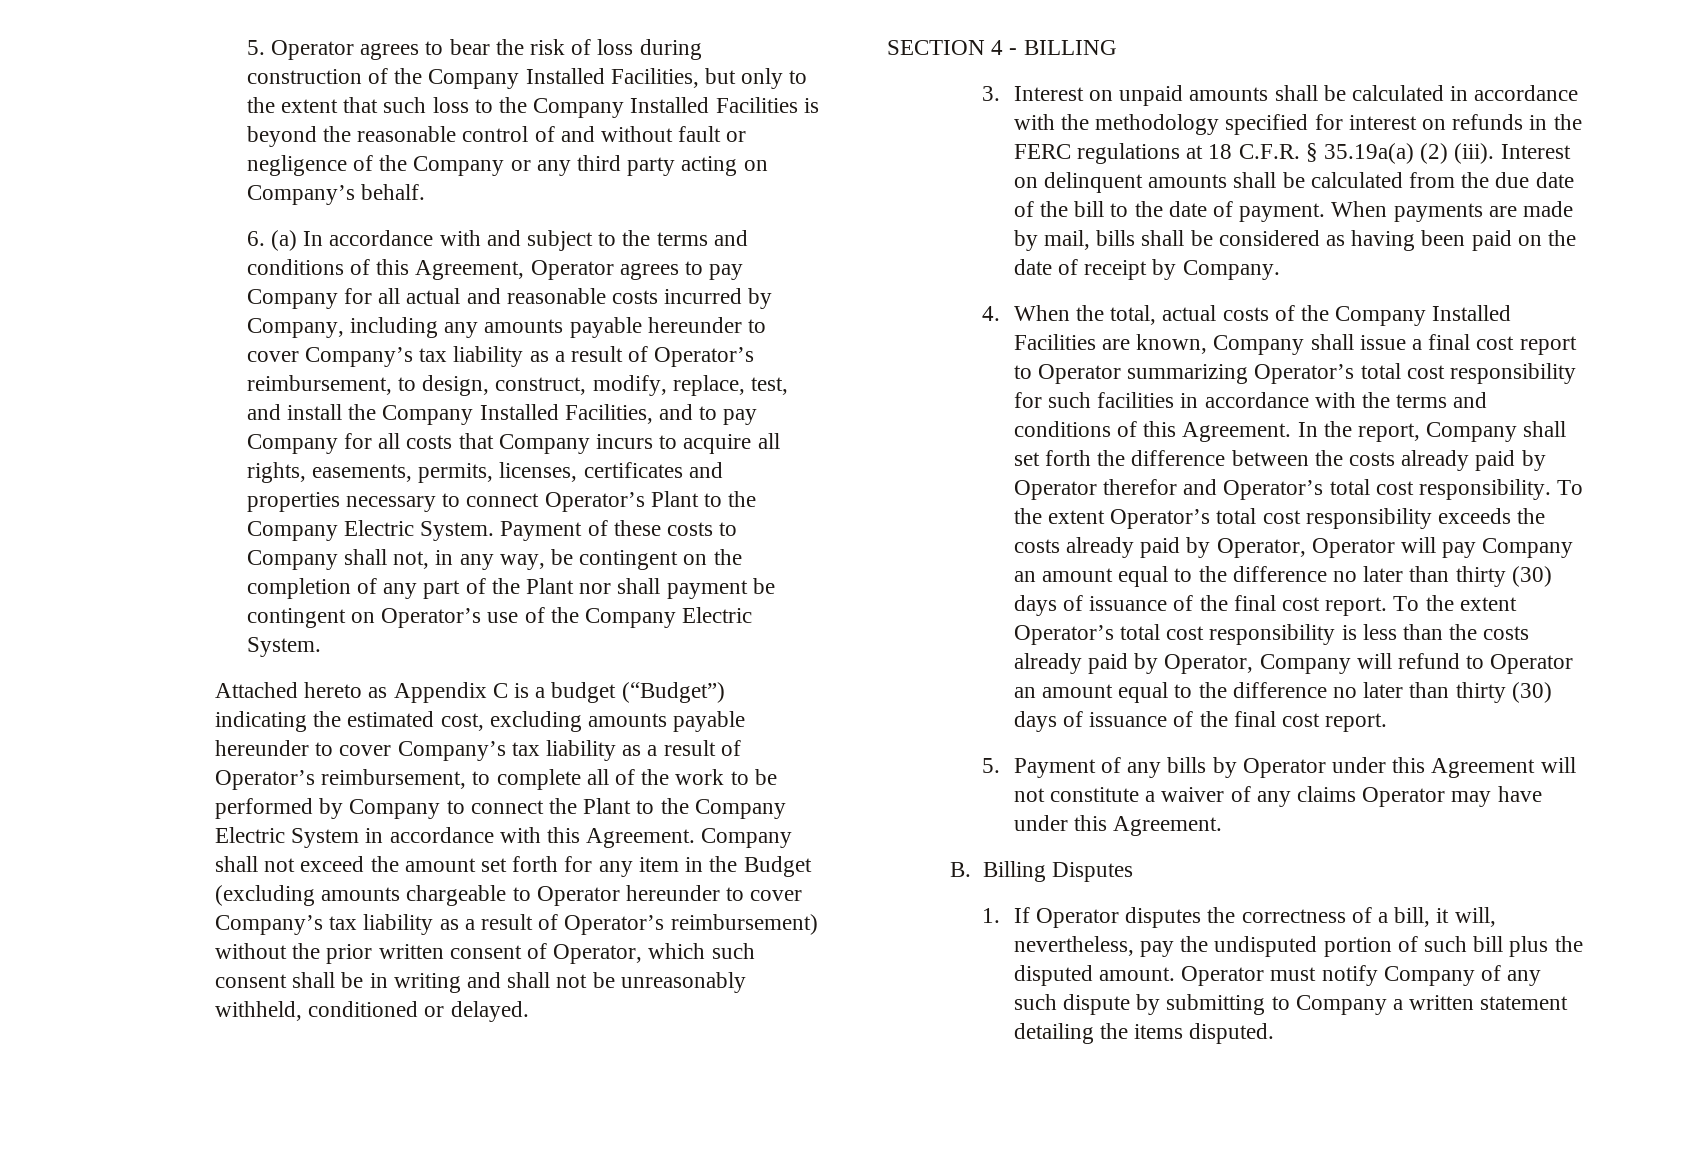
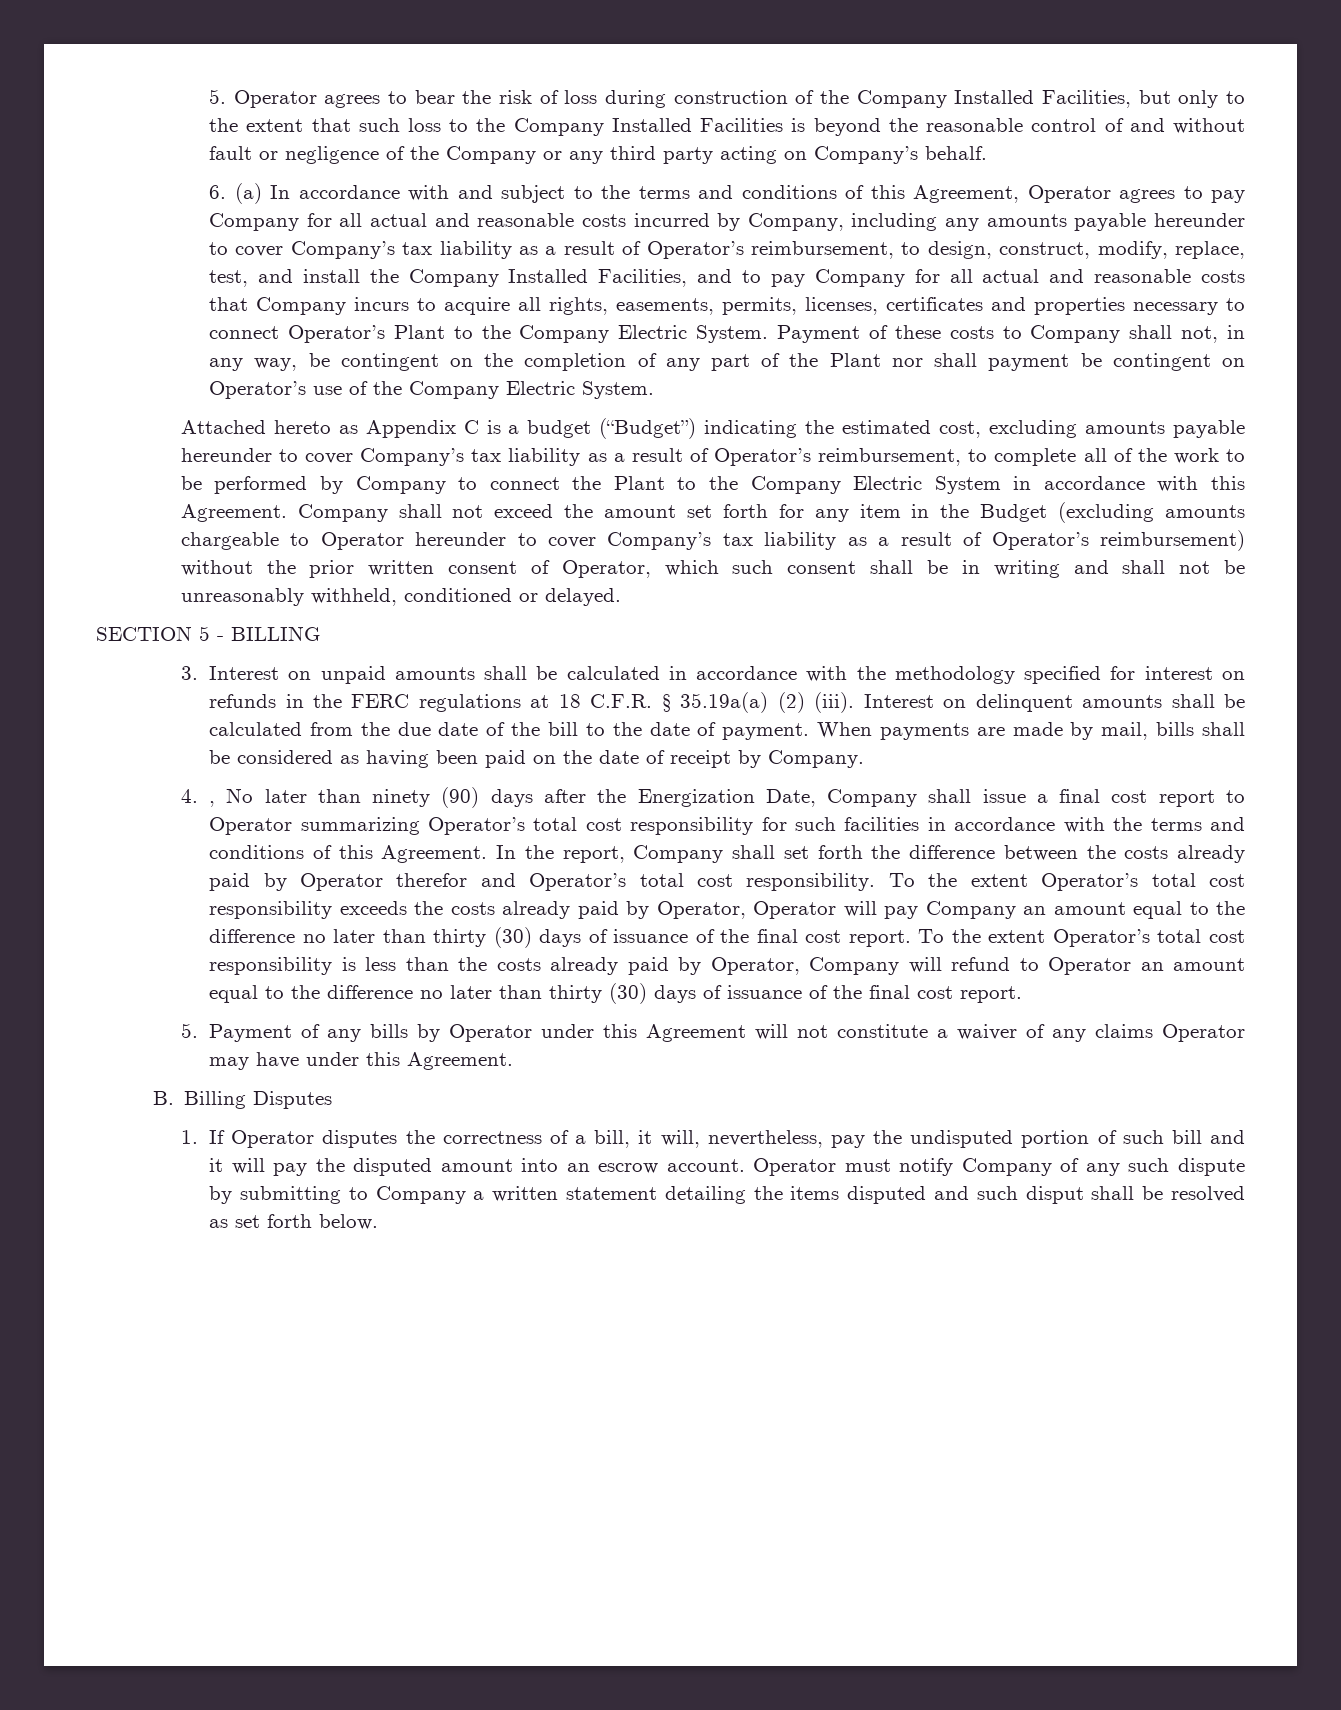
(401, 441) none -> [982,269,1192,283] actual and reasonable
[991,40,1004,55] 4 -> [199,626,210,641] 5
[1013,305,1512,326] [1013,334,1208,354] When the total, actual costs of the Company Installed Facilities are known, -> [209,787,816,808] , No later than ninety (90) days after the Energization Date,
[1509,936,1583,957] [1013,965,1175,986] plus the disputed amount. -> [1210,1130,1245,1144] [209,1158,745,1176] and it will pay the disputed amount into an escrow account.
[1189,1023,1275,1044] disputed. -> [847,1186,1245,1204] [209,1214,379,1230] disputed and such disput shall be resolved as set forth below.

